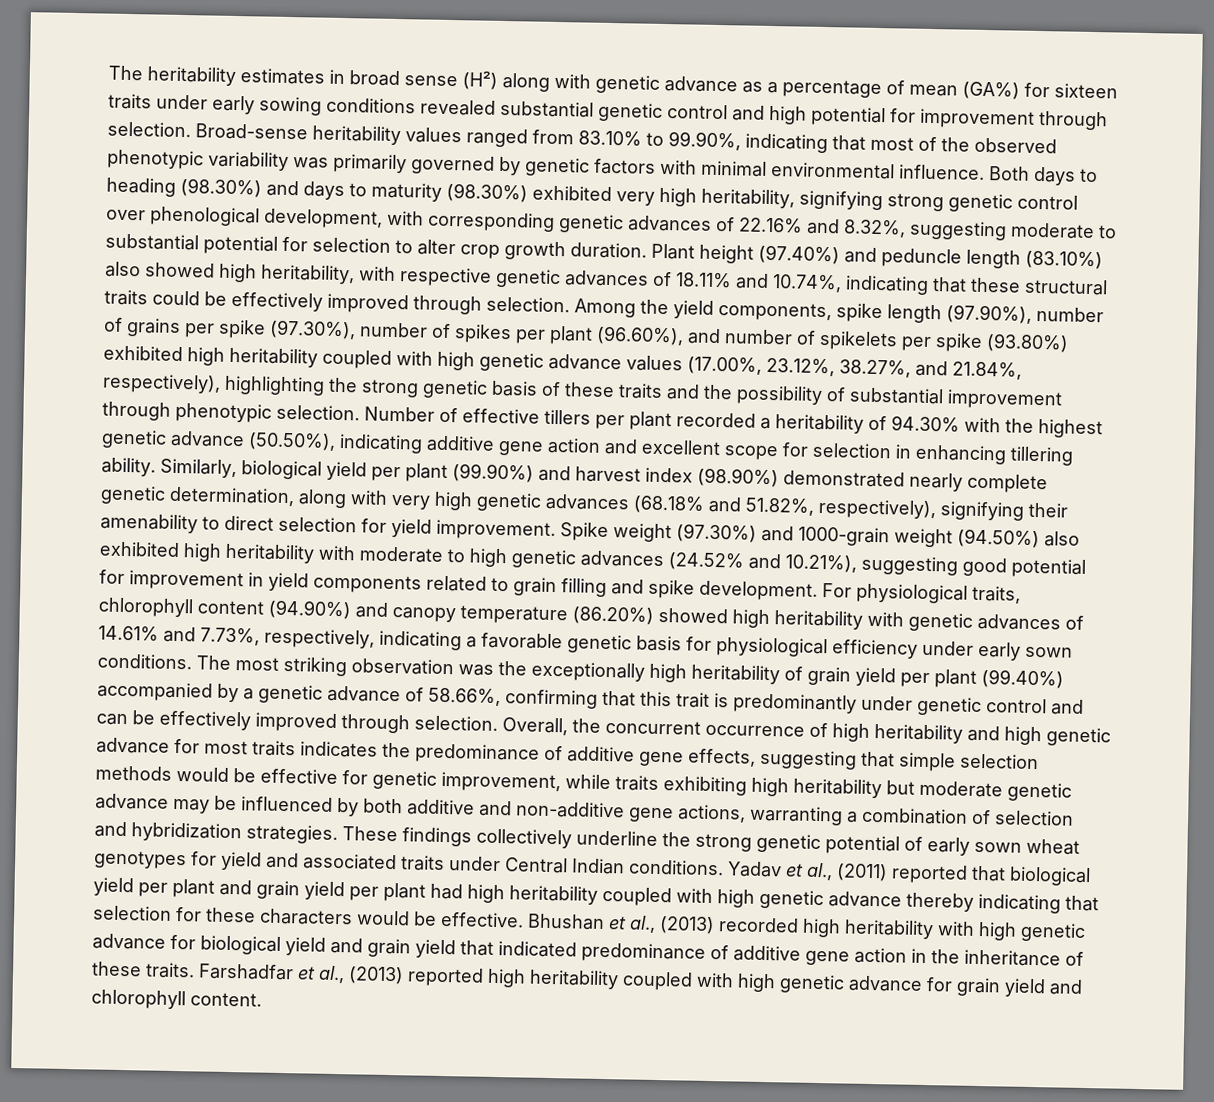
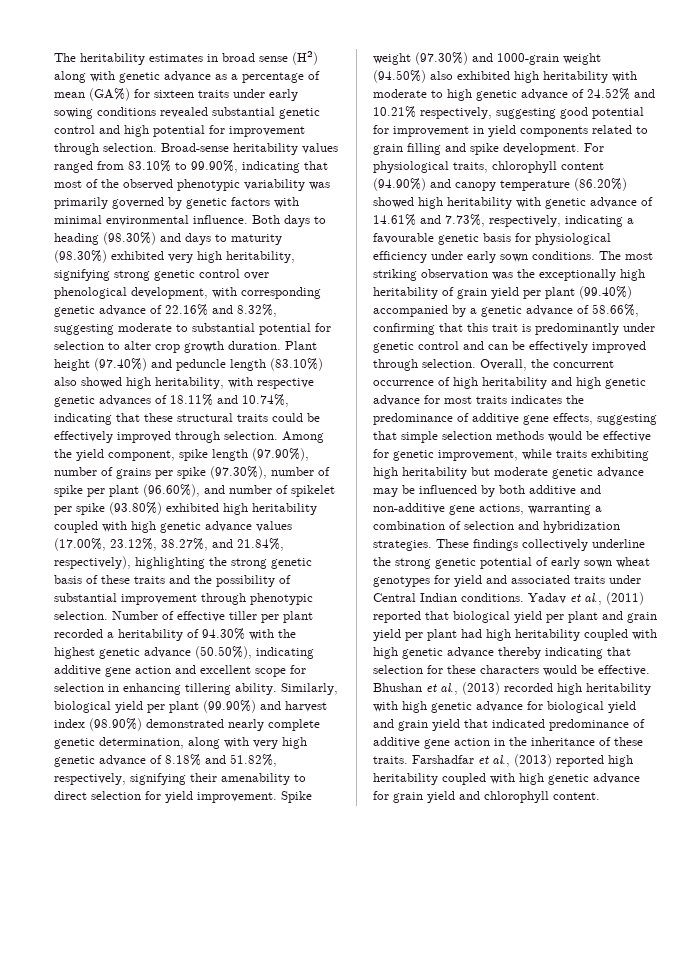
[627,215,712,232] advances -> [99,305,146,316] advance
[718,302,832,322] components, -> [108,450,175,461] component,
[454,324,512,344] spikes -> [54,485,83,497] spike
[819,330,898,351] spikelets -> [291,485,335,497] spikelet
[544,409,591,425] tillers -> [229,611,257,620] tiller
[545,493,705,514] advances (68.18% -> [99,754,201,766] advance of 8.18%
[818,498,936,520] respectively), -> [54,773,126,785] respectively,
[580,550,857,573] advances (24.52% and 10.21%), -> [521,88,655,100] [373,106,492,119] advance of 24.52% and 10.21% respectively,
[977,613,1061,631] advances -> [590,197,637,208] advance
[481,632,563,650] favorable -> [373,233,434,244] favourable

